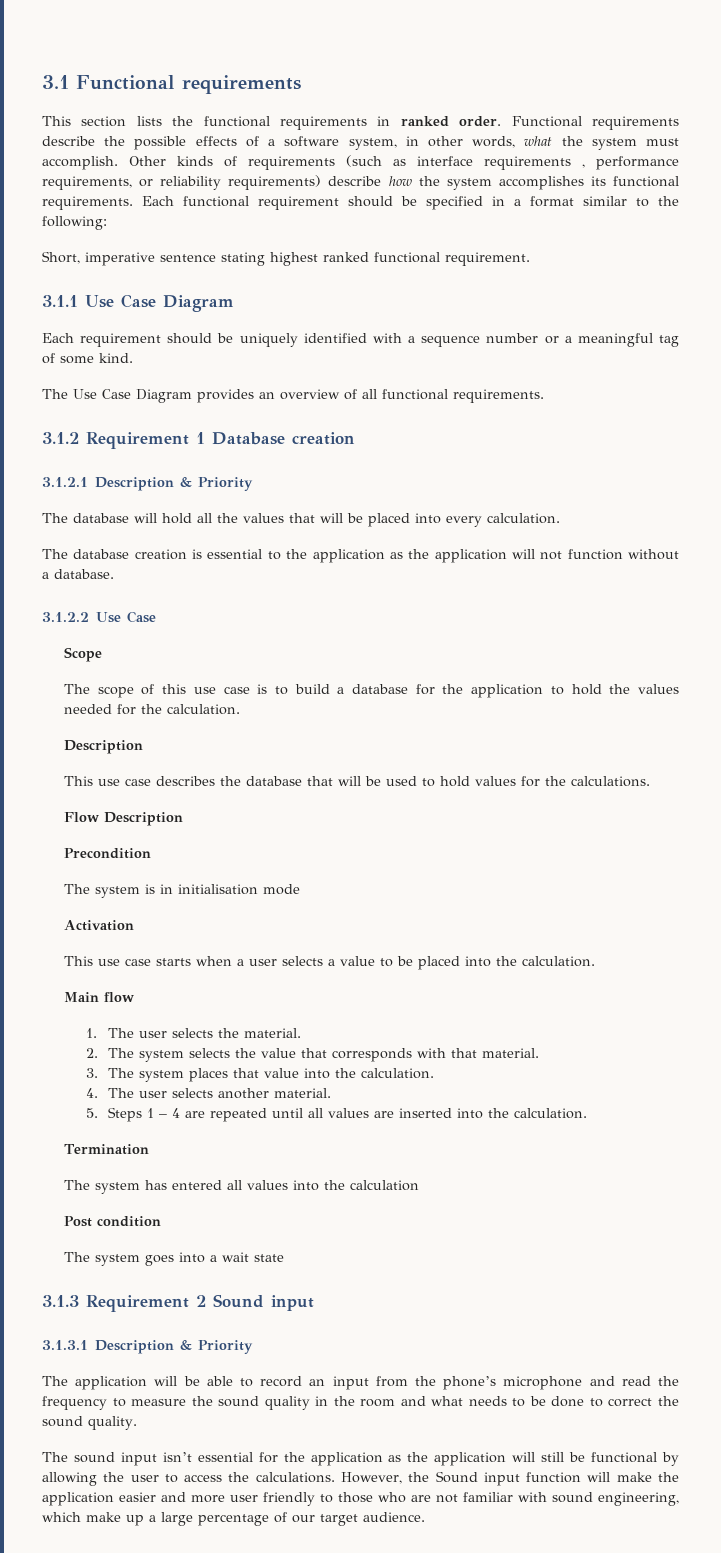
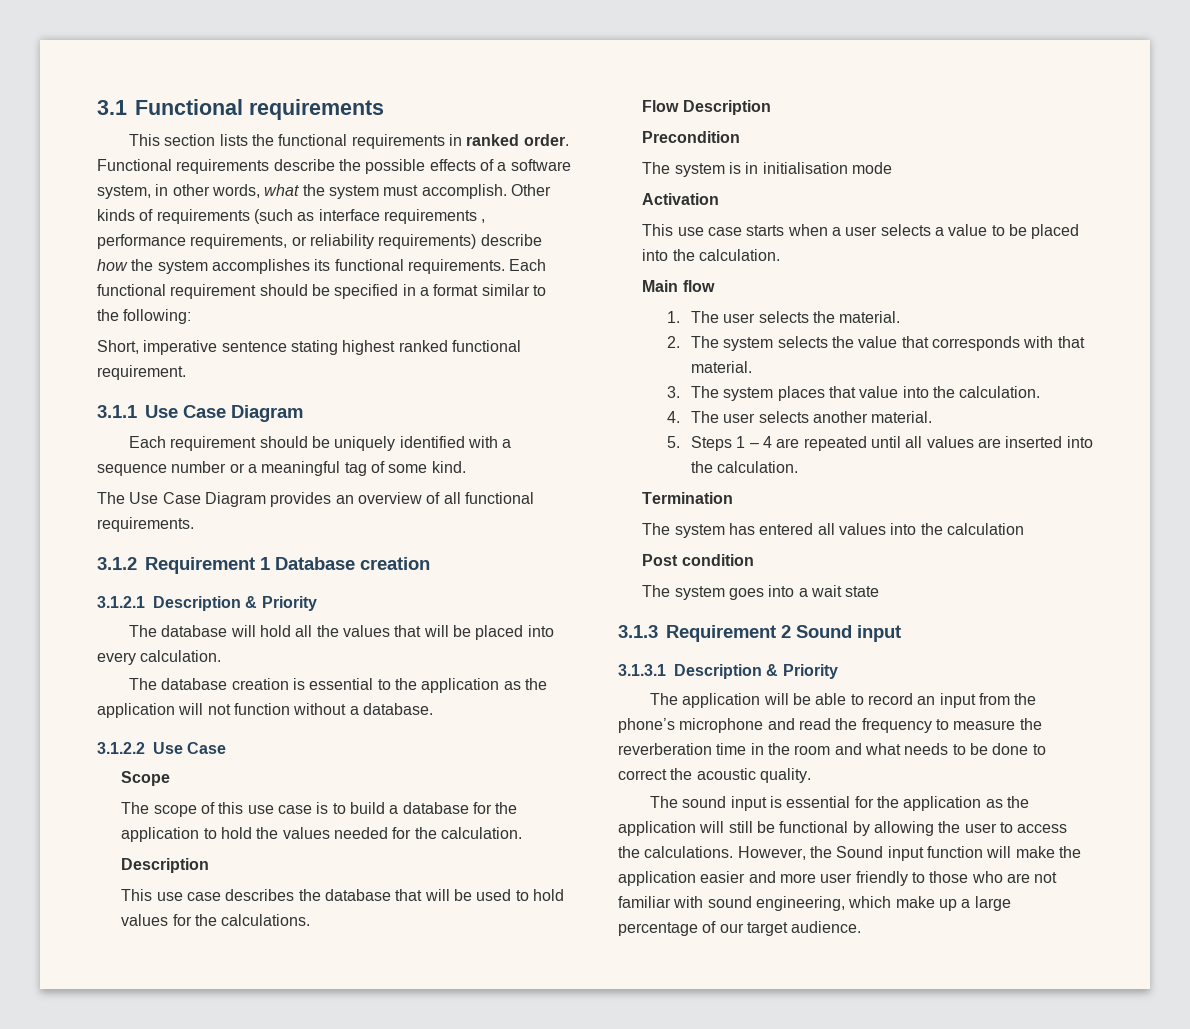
[218,1396,310,1410] sound quality -> [618,743,747,755] reverberation time
[42,1416,83,1427] sound -> [696,768,756,780] acoustic
[162,1452,192,1462] isn’t -> [769,796,782,808] is

